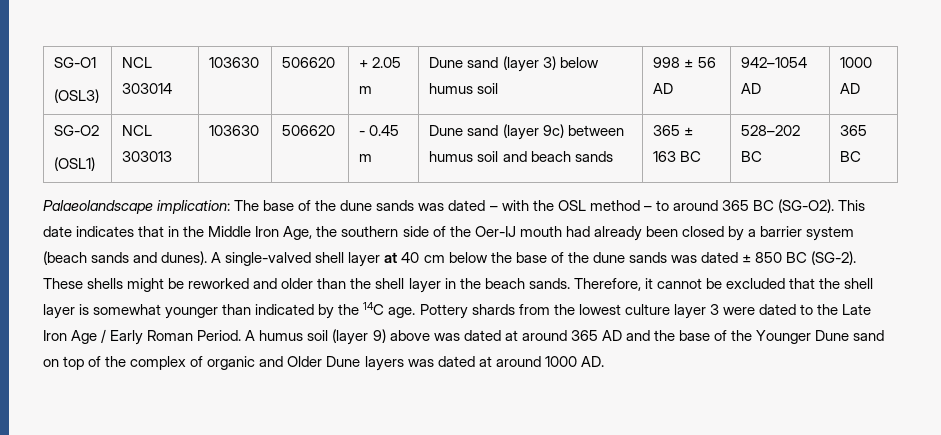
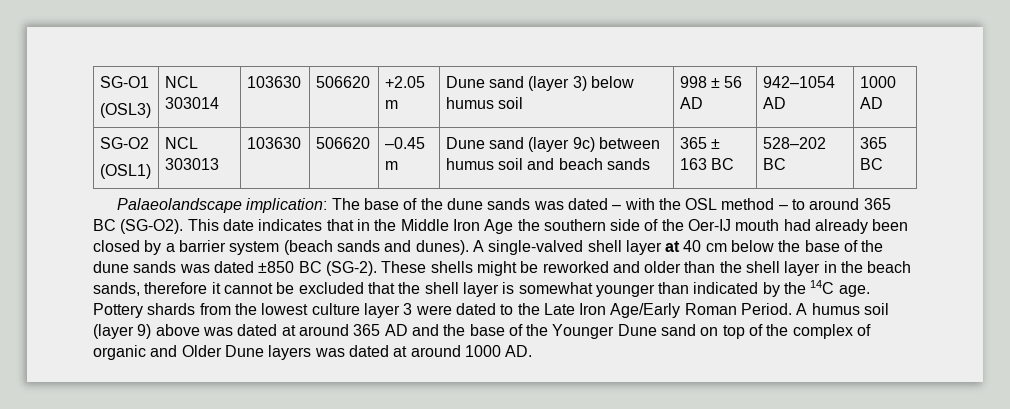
[359,57,402,68] + 2.05 -> [384,76,425,88] +2.05
[359,125,400,136] - 0.45 -> [384,137,425,149] –0.45
[283,226,313,240] Age, -> [484,219,514,234] Age
[741,252,783,263] ± 850 -> [258,261,295,273] ±850
[528,278,641,291] sands. Therefore, -> [93,282,208,296] sands, therefore
[71,329,144,345] Age / Early -> [610,303,681,318] Age/Early

